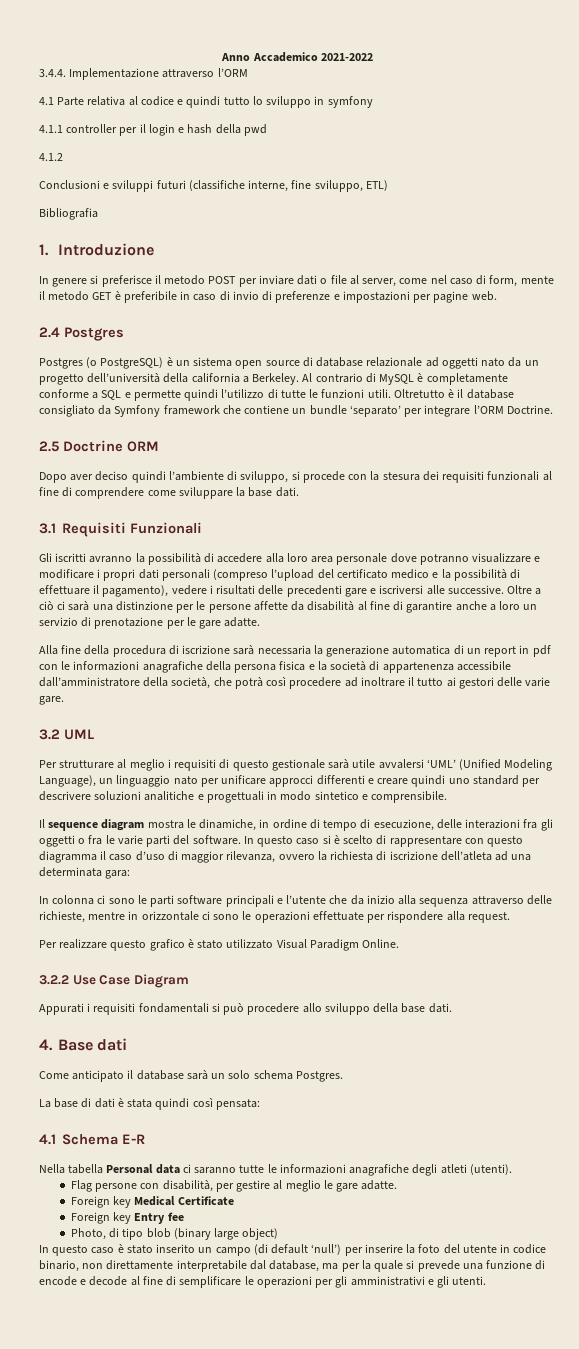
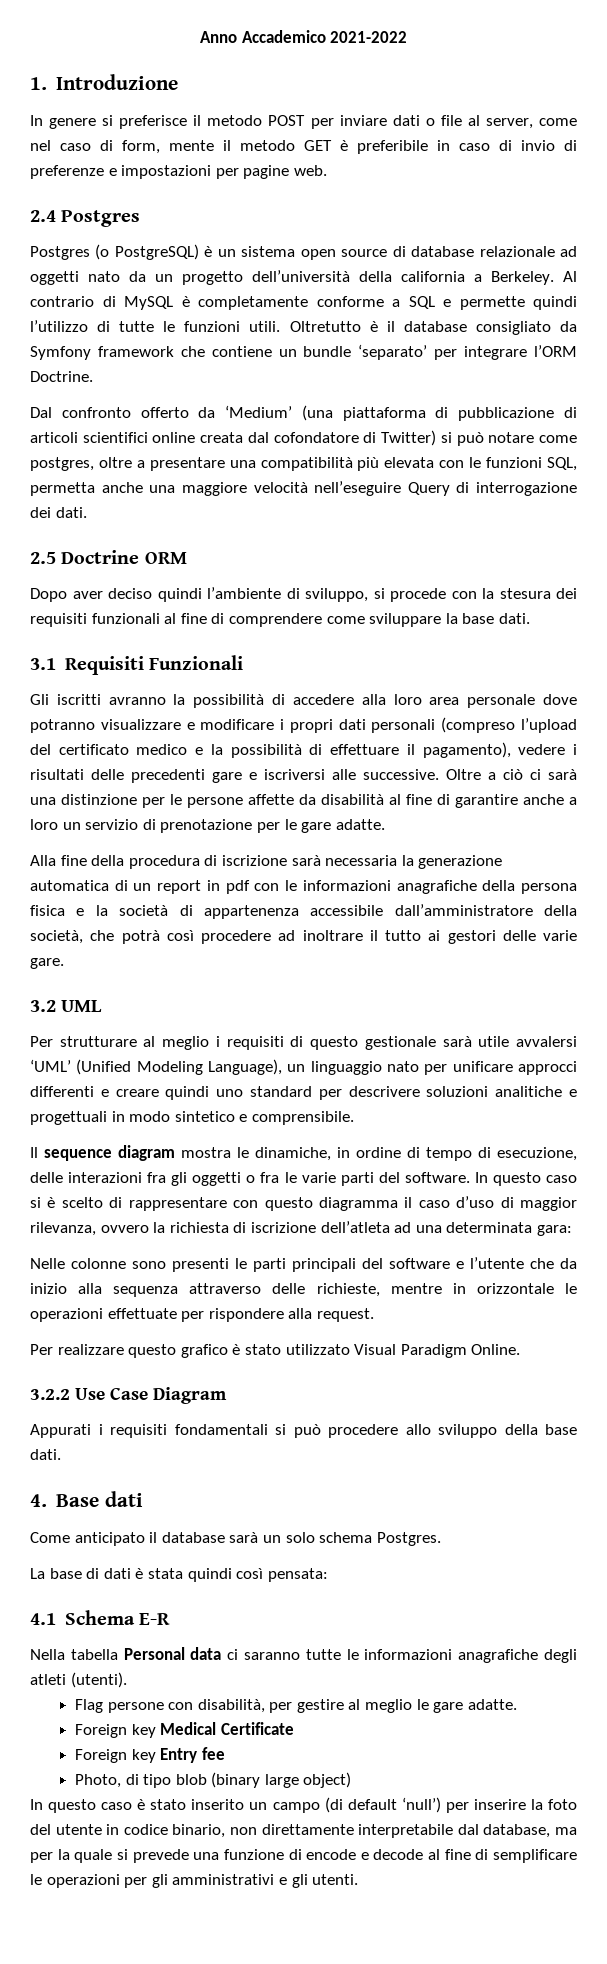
[39,68,248,80] [39,96,373,108] [39,124,267,136] [39,153,63,161] [39,180,388,192] [39,208,98,220] // 3.4.4. Implementazione attraverso l’ORM // 4.1 Parte relativa al codice e quindi tutto lo sviluppo in symfony // 4.1.1 controller per il login e hash della pwd // 4.1.2 // Conclusioni e sviluppi futuri (classifiche interne, fine sviluppo, ETL) // Bibliografia -> (408, 37) none
(553, 409) none -> [30,405,577,421] [30,430,578,446] [30,457,578,471] [30,481,577,496] [30,507,87,518] // Dal confronto offerto da ‘Medium’ (una piattaforma di pubblicazione di articoli scientifici online creata dal cofondatore di Twitter) si può notare come postgres, oltre a presentare una compatibilità più elevata con le funzioni SQL, permetta anche una maggiore velocità nell’eseguire Query di interrogazione dei dati.
[39,895,274,907] In colonna ci sono le parti software principali -> [30,1258,450,1272] Nelle colonne sono presenti le parti principali del software
[201,911,240,920] ci sono -> (554, 1288) none

